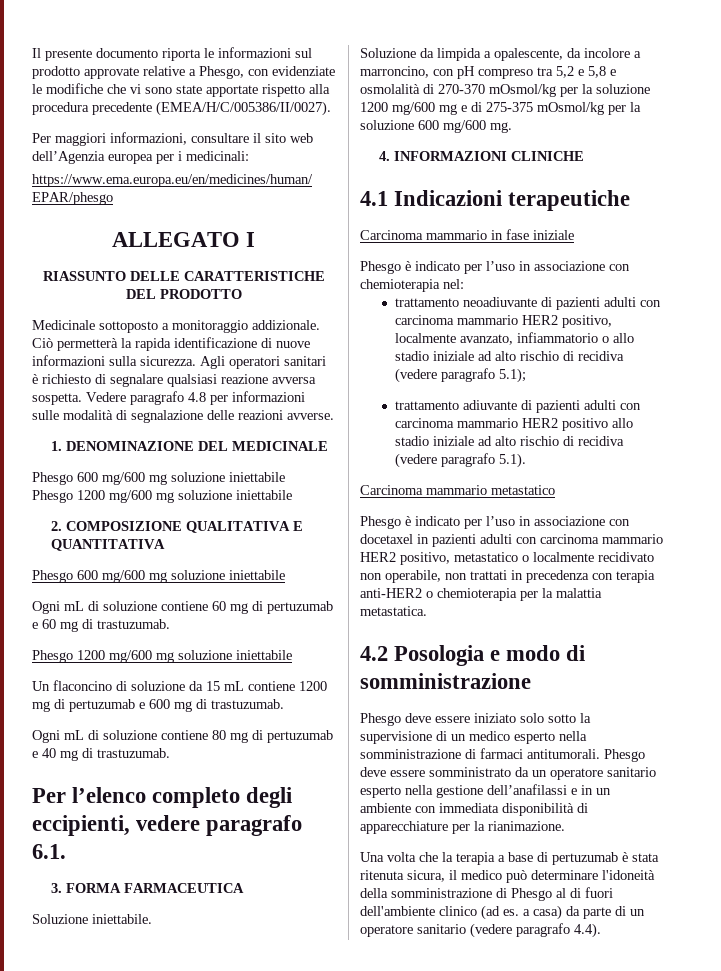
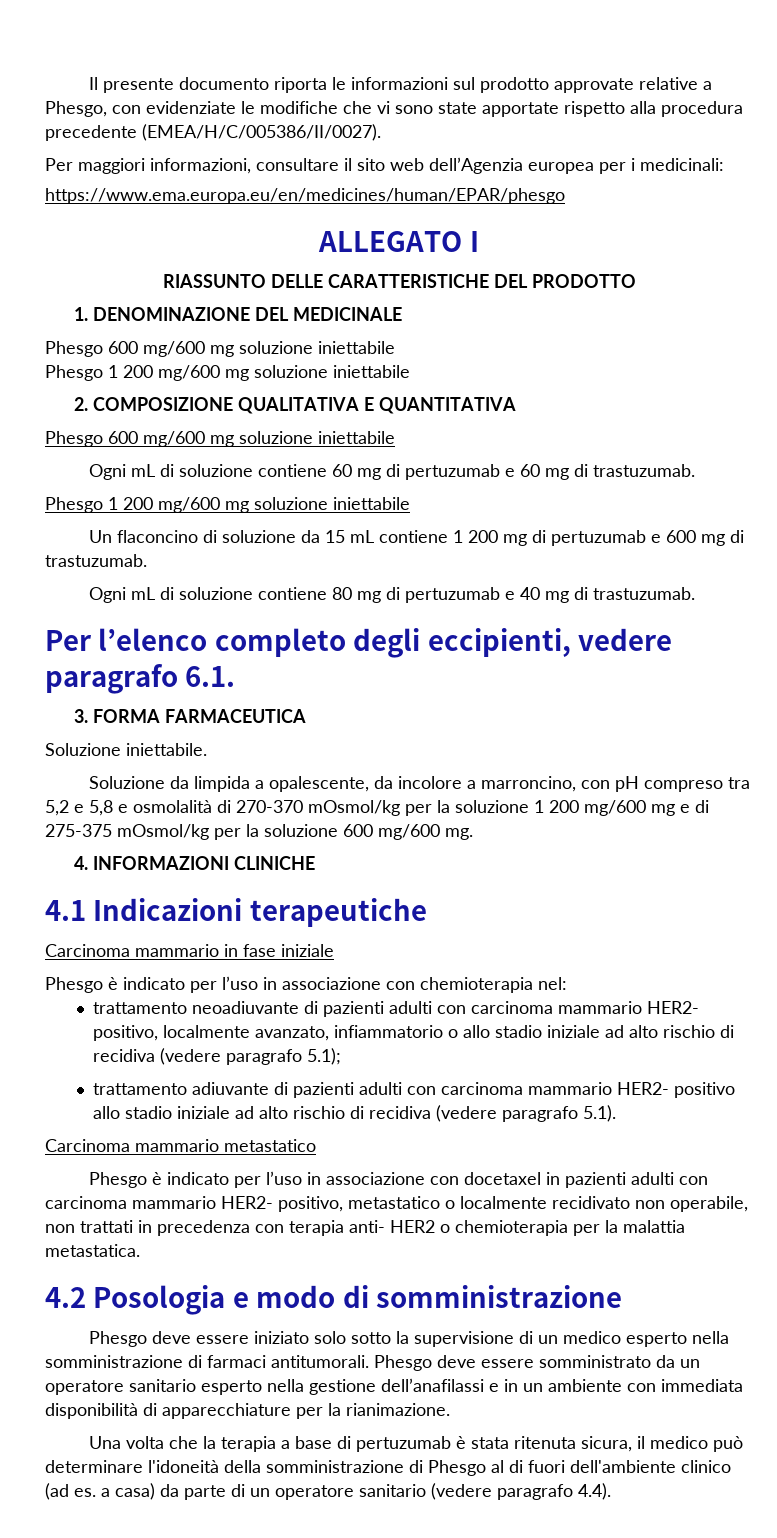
[32,320,320,333] [32,337,310,351] [32,355,326,369] [32,374,316,387] [32,391,305,405] [32,410,334,423] // Medicinale sottoposto a monitoraggio addizionale. Ciò permetterà la rapida identificazione di nuove informazioni sulla sicurezza. Agli operatori sanitari è richiesto di segnalare qualsiasi reazione avversa sospetta. Vedere paragrafo 4.8 per informazioni sulle modalità di segnalazione delle reazioni avverse. -> (636, 281) none
[77,490,105,500] 1200 -> [108,365,153,378] 1 200
[77,650,105,660] 1200 -> [108,497,153,510] 1 200
[299,681,327,691] 1200 -> [453,530,499,543] 1 200
[360,102,388,112] 1200 -> [534,800,579,813] 1 200
[521,315,558,325] HER2 -> [647,1001,700,1014] HER2-
[521,418,558,428] HER2 -> [617,1082,670,1095] HER2-
[360,552,396,562] HER2 -> [221,1196,273,1209] HER2-
[360,588,422,598] anti-HER2 -> [349,1220,435,1233] anti- HER2

